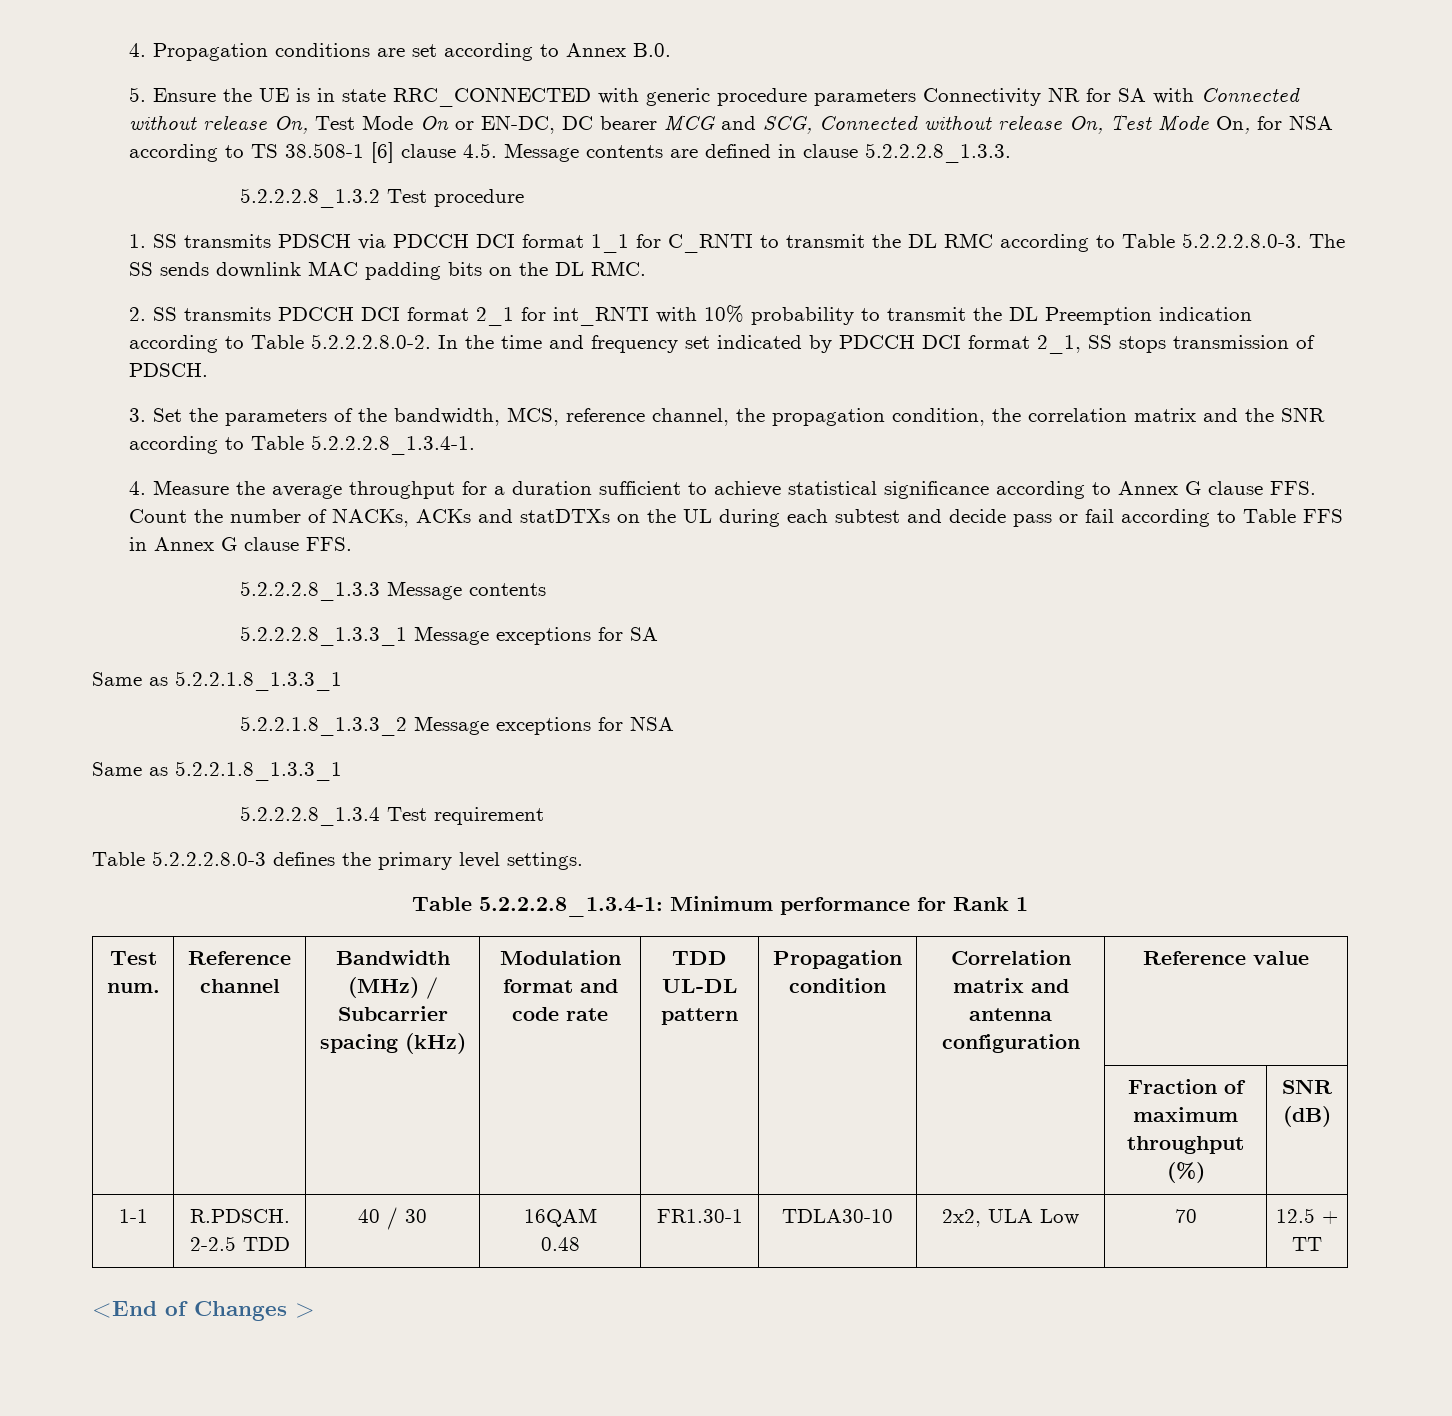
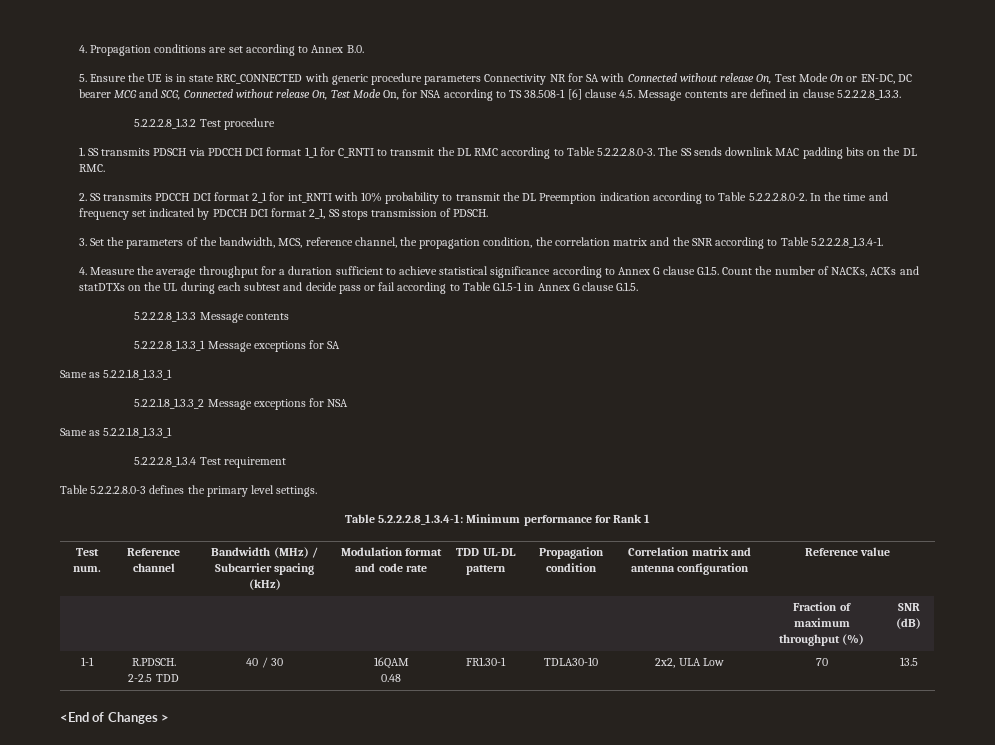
[1270,481,1317,495] FFS. -> [696,266,719,275] G.1.5.
[1303,509,1344,523] FFS -> [493,282,523,291] G.1.5-1
[306,537,353,551] FFS. -> [616,282,639,291] G.1.5.
[1276,1208,1338,1224] [1292,1237,1322,1251] 12.5 + TT -> [899,657,918,666] 13.5

